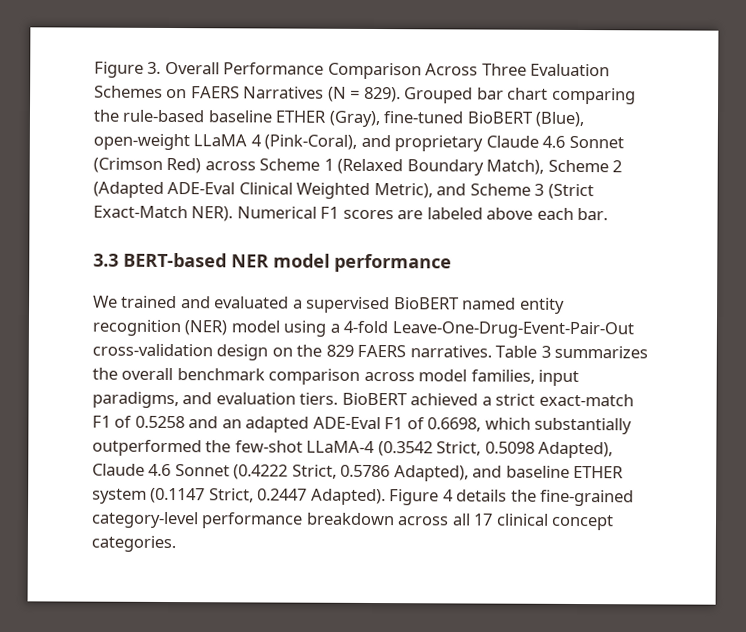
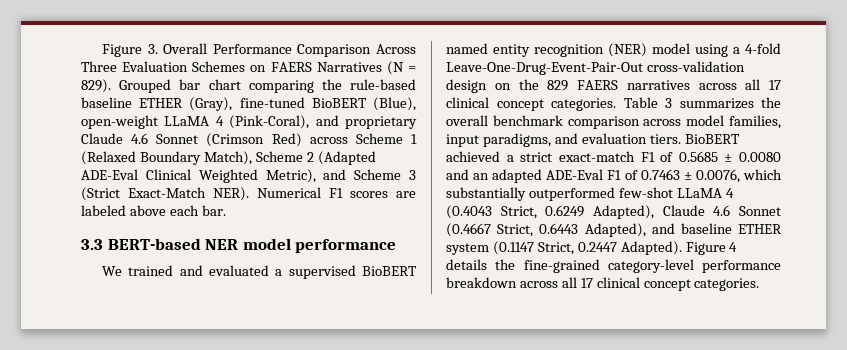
[409,345,492,358] narratives. -> [626,79,781,90] [446,97,616,111] narratives across all 17 clinical concept categories.
[134,415,185,429] 0.5258 -> [678,151,781,162] 0.5685 ± 0.0080
[427,417,633,435] [92,439,535,457] 0.6698, which substantially outperformed the few-shot LLaMA-4 (0.3542 Strict, 0.5098 -> [640,169,782,183] [446,187,734,201] [446,205,585,219] 0.7463 ± 0.0076, which substantially outperformed few-shot LLaMA 4 (0.4043 Strict, 0.6249
[233,464,391,480] (0.4222 Strict, 0.5786 -> [446,223,579,237] (0.4667 Strict, 0.6443

